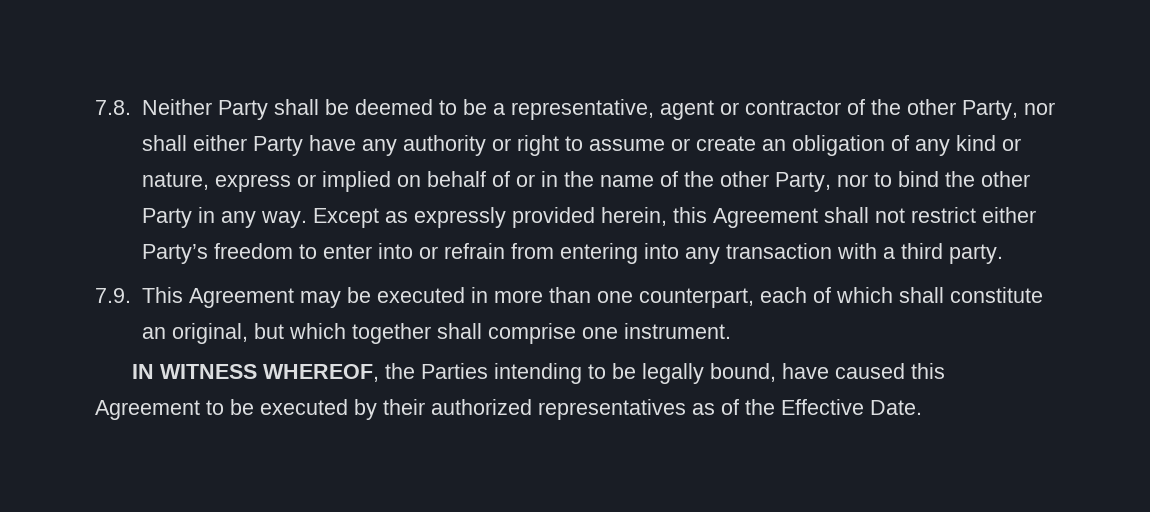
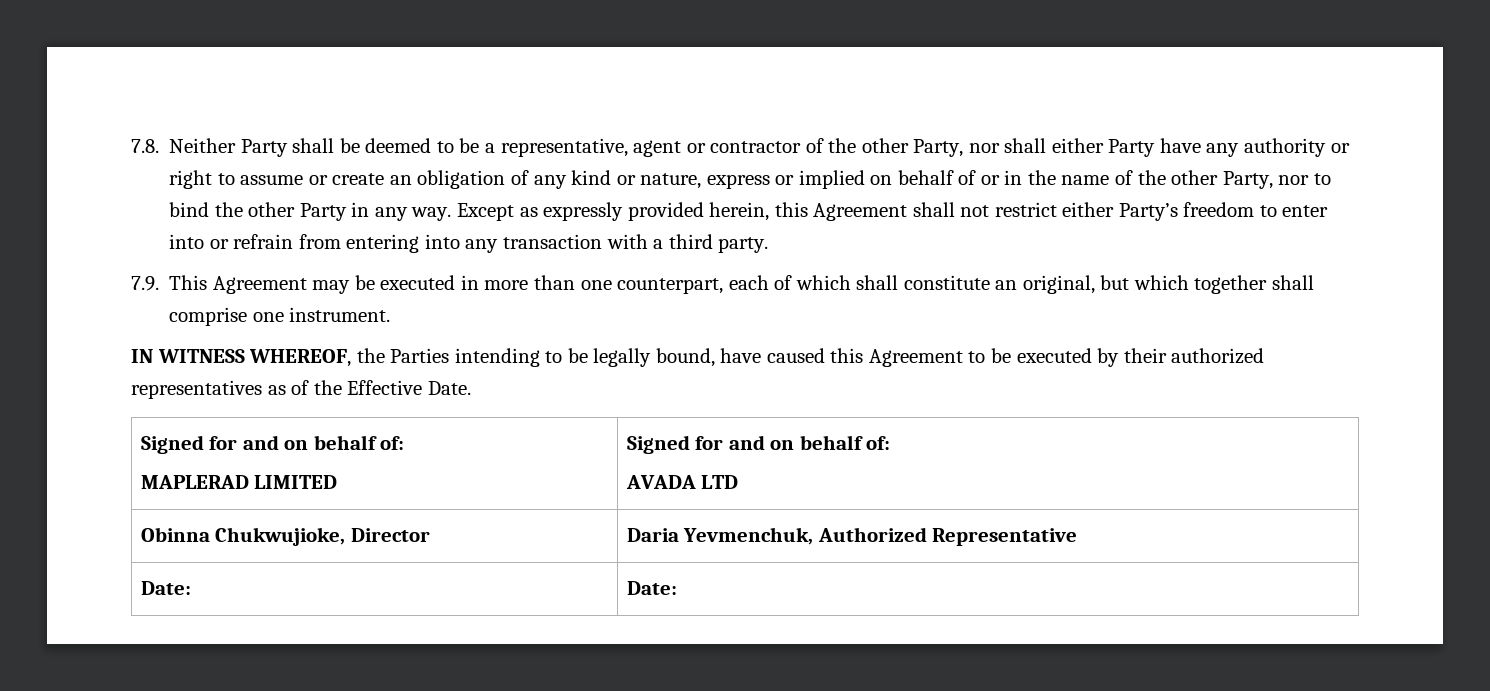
(922, 407) none -> [140,435,405,454] [140,475,338,489] [626,435,891,454] [625,475,739,489] [140,527,430,546] [626,527,1078,546] [140,581,191,595] [626,581,677,595] // Signed for and on behalf of: // MAPLERAD LIMITED | Signed for and on behalf of: // AVADA LTD // Obinna Chukwujioke, Director | Daria Yevmenchuk, Authorized Representative // Date: | Date:

